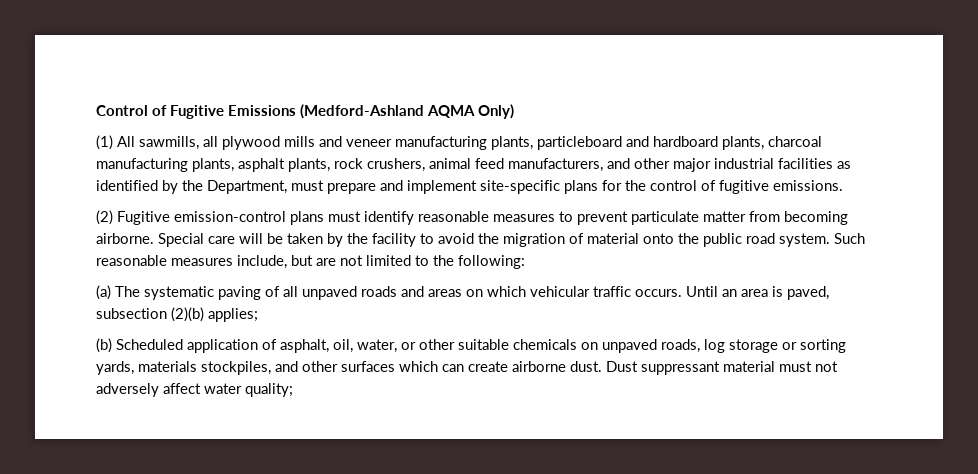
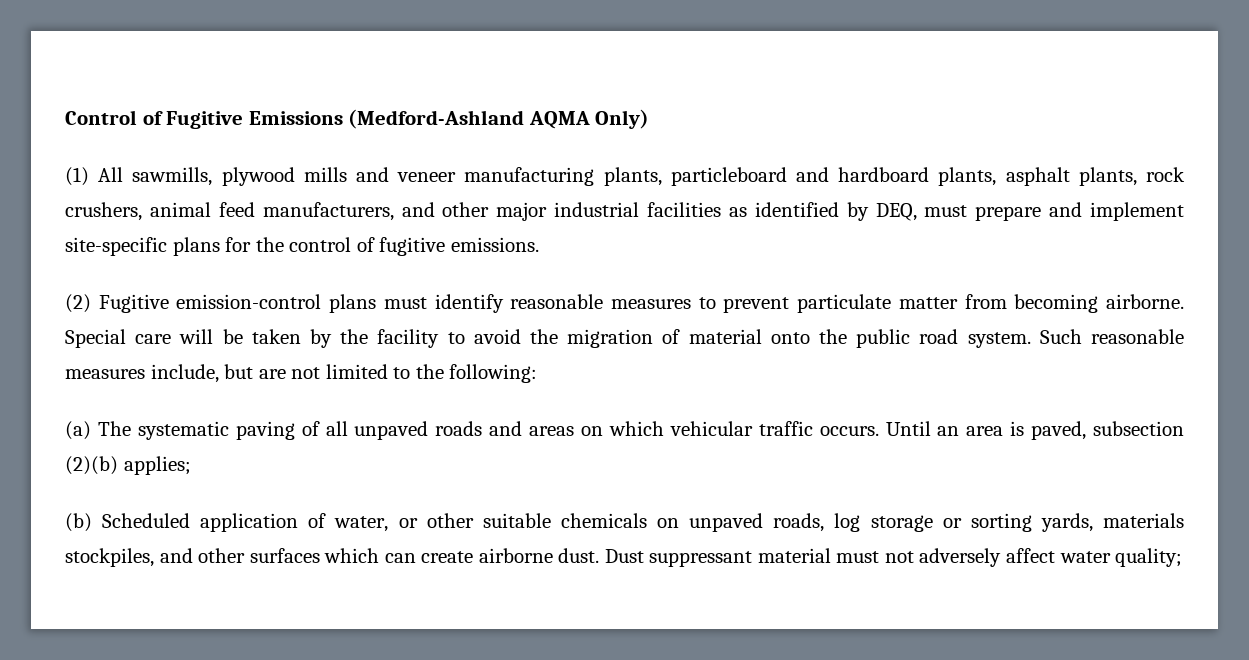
[203,136,218,147] all -> (213, 176) none
[768,136,822,147] [96,158,234,172] charcoal manufacturing plants, -> (997, 176) none
[182,180,287,194] the Department, -> [875,203,917,221] DEQ,
[280,339,353,353] asphalt, oil, -> (327, 520) none

